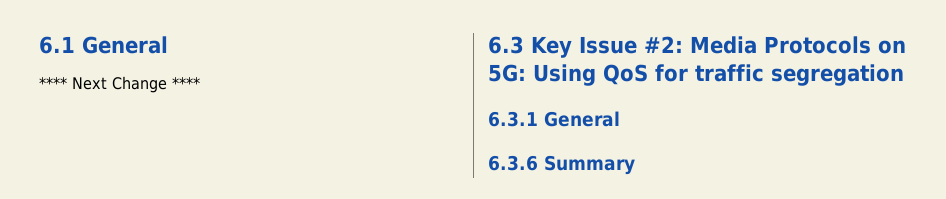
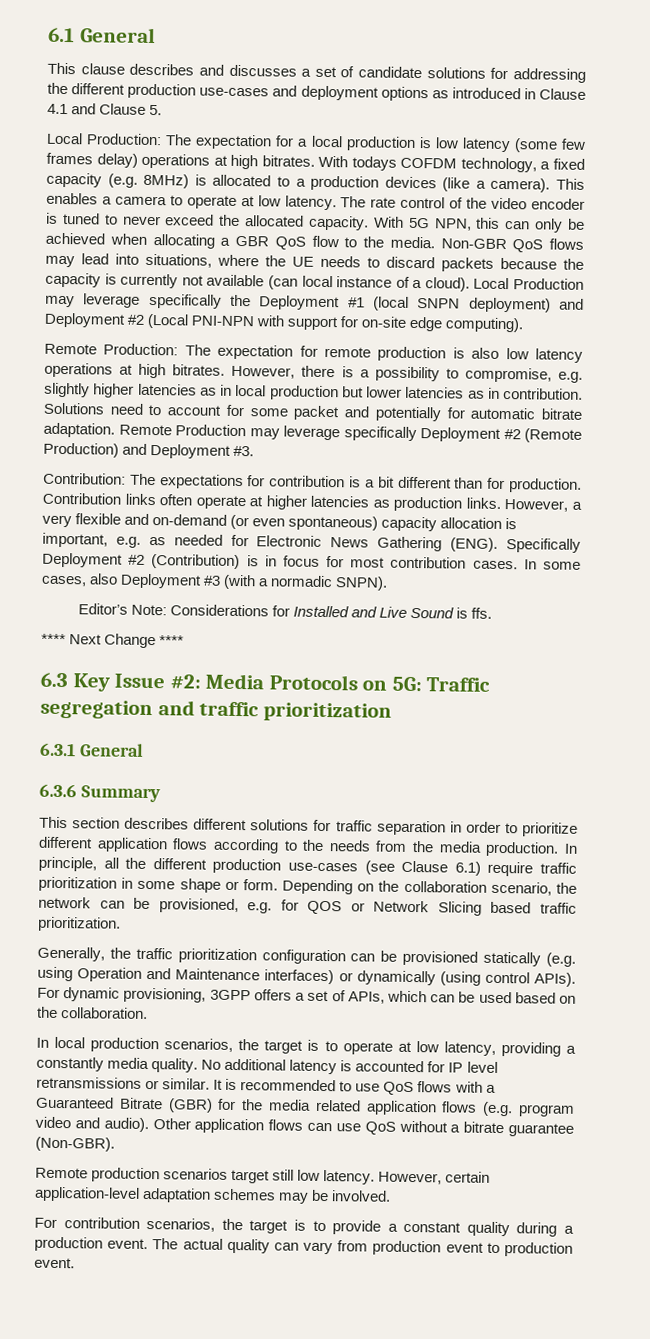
(168, 45) none -> [47,62,586,83] [47,82,587,102] [47,103,163,116] [46,132,586,153] [46,152,586,173] [46,172,585,193] [46,192,585,211] [46,212,586,233] [45,232,584,253] [45,253,584,272] [45,272,584,292] [45,293,584,313] [44,312,524,333] [44,343,583,363] [44,362,583,383] [44,382,583,401] [43,402,583,422] [43,422,582,443] [43,442,255,459] [43,472,582,493] [42,492,582,512] [42,513,518,532] [42,532,582,553] [42,552,581,570] [41,573,389,591] [78,603,493,619] // This clause describes and discusses a set of candidate solutions for addressing the different production use-cases and deployment options as introduced in Clause 4.1 and Clause 5. // Local Production: The expectation for a local production is low latency (some few frames delay) operations at high bitrates. With todays COFDM technology, a fixed capacity (e.g. 8MHz) is allocated to a production devices (like a camera). This enables a camera to operate at low latency. The rate control of the video encoder is tuned to never exceed the allocated capacity. With 5G NPN, this can only be achieved when allocating a GBR QoS flow to the media. Non-GBR QoS flows may lead into situations, where the UE needs to discard packets because the capacity is currently not available (can local instance of a cloud). Local Production may leverage specifically the Deployment #1 (local SNPN deployment) and Deployment #2 (Local PNI-NPN with support for on-site edge computing). // Remote Production: The expectation for remote production is also low latency operations at high bitrates. However, there is a possibility to compromise, e.g. slightly higher latencies as in local production but lower latencies as in contribution. Solutions need to account for some packet and potentially for automatic bitrate adaptation. Remote Production may leverage specifically Deployment #2 (Remote Production) and Deployment #3. // Contribution: The expectations for contribution is a bit different than for production. Contribution links often operate at higher latencies as production links. However, a very flexible and on-demand (or even spontaneous) capacity allocation is important, e.g. as needed for Electronic News Gathering (ENG). Specifically Deployment #2 (Contribution) is in focus for most contribution cases. In some cases, also Deployment #3 (with a normadic SNPN). // Editor’s Note: Considerations for Installed and Live Sound is ffs.
[533,64,904,86] Using QoS for traffic segregation -> [426,677,491,692] [40,699,392,722] Traffic segregation and traffic prioritization
(635, 165) none -> [39,816,579,837] [38,836,578,857] [38,856,578,877] [38,876,577,896] [38,896,577,916] [38,916,121,932] [37,946,577,967] [37,966,577,987] [37,987,577,1004] [37,1006,149,1020] [36,1036,577,1057] [36,1056,498,1075] [36,1076,496,1096] [36,1096,575,1117] [35,1116,574,1137] [35,1136,115,1152] [35,1167,491,1185] [34,1186,392,1204] [34,1217,574,1237] [34,1236,573,1257] [34,1257,75,1269] // This section describes different solutions for traffic separation in order to prioritize different application flows according to the needs from the media production. In principle, all the different production use-cases (see Clause 6.1) require traffic prioritization in some shape or form. Depending on the collaboration scenario, the network can be provisioned, e.g. for QOS or Network Slicing based traffic prioritization. // Generally, the traffic prioritization configuration can be provisioned statically (e.g. using Operation and Maintenance interfaces) or dynamically (using control APIs). For dynamic provisioning, 3GPP offers a set of APIs, which can be used based on the collaboration. // In local production scenarios, the target is to operate at low latency, providing a constantly media quality. No additional latency is accounted for IP level retransmissions or similar. It is recommended to use QoS flows with a Guaranteed Bitrate (GBR) for the media related application flows (e.g. program video and audio). Other application flows can use QoS without a bitrate guarantee (Non-GBR). // Remote production scenarios target still low latency. However, certain application-level adaptation schemes may be involved. // For contribution scenarios, the target is to provide a constant quality during a production event. The actual quality can vary from production event to production event.

